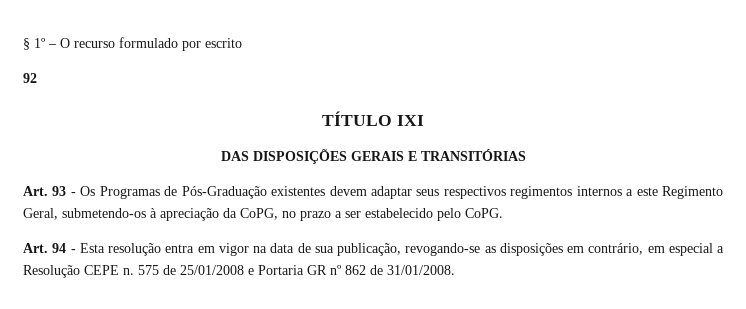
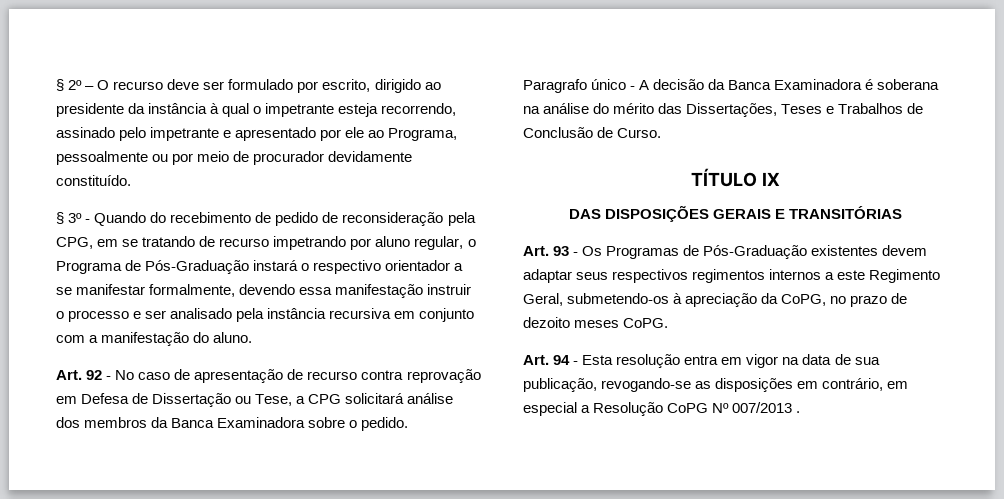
[23,38,46,50] § 1º -> [56,79,83,91] § 2º
[119,37,242,51] [23,73,37,83] formulado por escrito // 92 -> [167,79,441,93] [56,103,457,117] [56,127,458,141] [56,151,413,165] [56,175,131,186] [56,212,476,226] [56,236,476,250] [56,260,464,274] [56,284,472,298] [56,308,475,322] [56,332,253,346] [56,369,481,383] [56,393,454,407] [56,417,409,431] [523,79,940,93] [523,103,924,117] [523,127,662,138] deve ser formulado por escrito, dirigido ao presidente da instância à qual o impetrante esteja recorrendo, assinado pelo impetrante e apresentado por ele ao Programa, pessoalmente ou por meio de procurador devidamente constituído. // § 3º - Quando do recebimento de pedido de reconsideração pela CPG, em se tratando de recurso impetrando por aluno regular, o Programa de Pós-Graduação instará o respectivo orientador a se manifestar formalmente, devendo essa manifestação instruir o processo e ser analisado pela instância recursiva em conjunto com a manifestação do aluno. // Art. 92 - No caso de apresentação de recurso contra reprovação em Defesa de Dissertação ou Tese, a CPG solicitará análise dos membros da Banca Examinadora sobre o pedido. // Paragrafo único - A decisão da Banca Examinadora é soberana na análise do mérito das Dissertações, Teses e Trabalhos de Conclusão de Curso.
[396,115,424,126] IXI -> [761,172,780,186] IX
[335,208,461,221] a ser estabelecido pelo -> [891,293,908,304] [523,317,620,328] de dezoito meses
[84,265,455,275] CEPE n. 575 de 25/01/2008 e Portaria GR nº 862 de 31/01/2008. -> [667,402,801,413] CoPG Nº 007/2013 .

